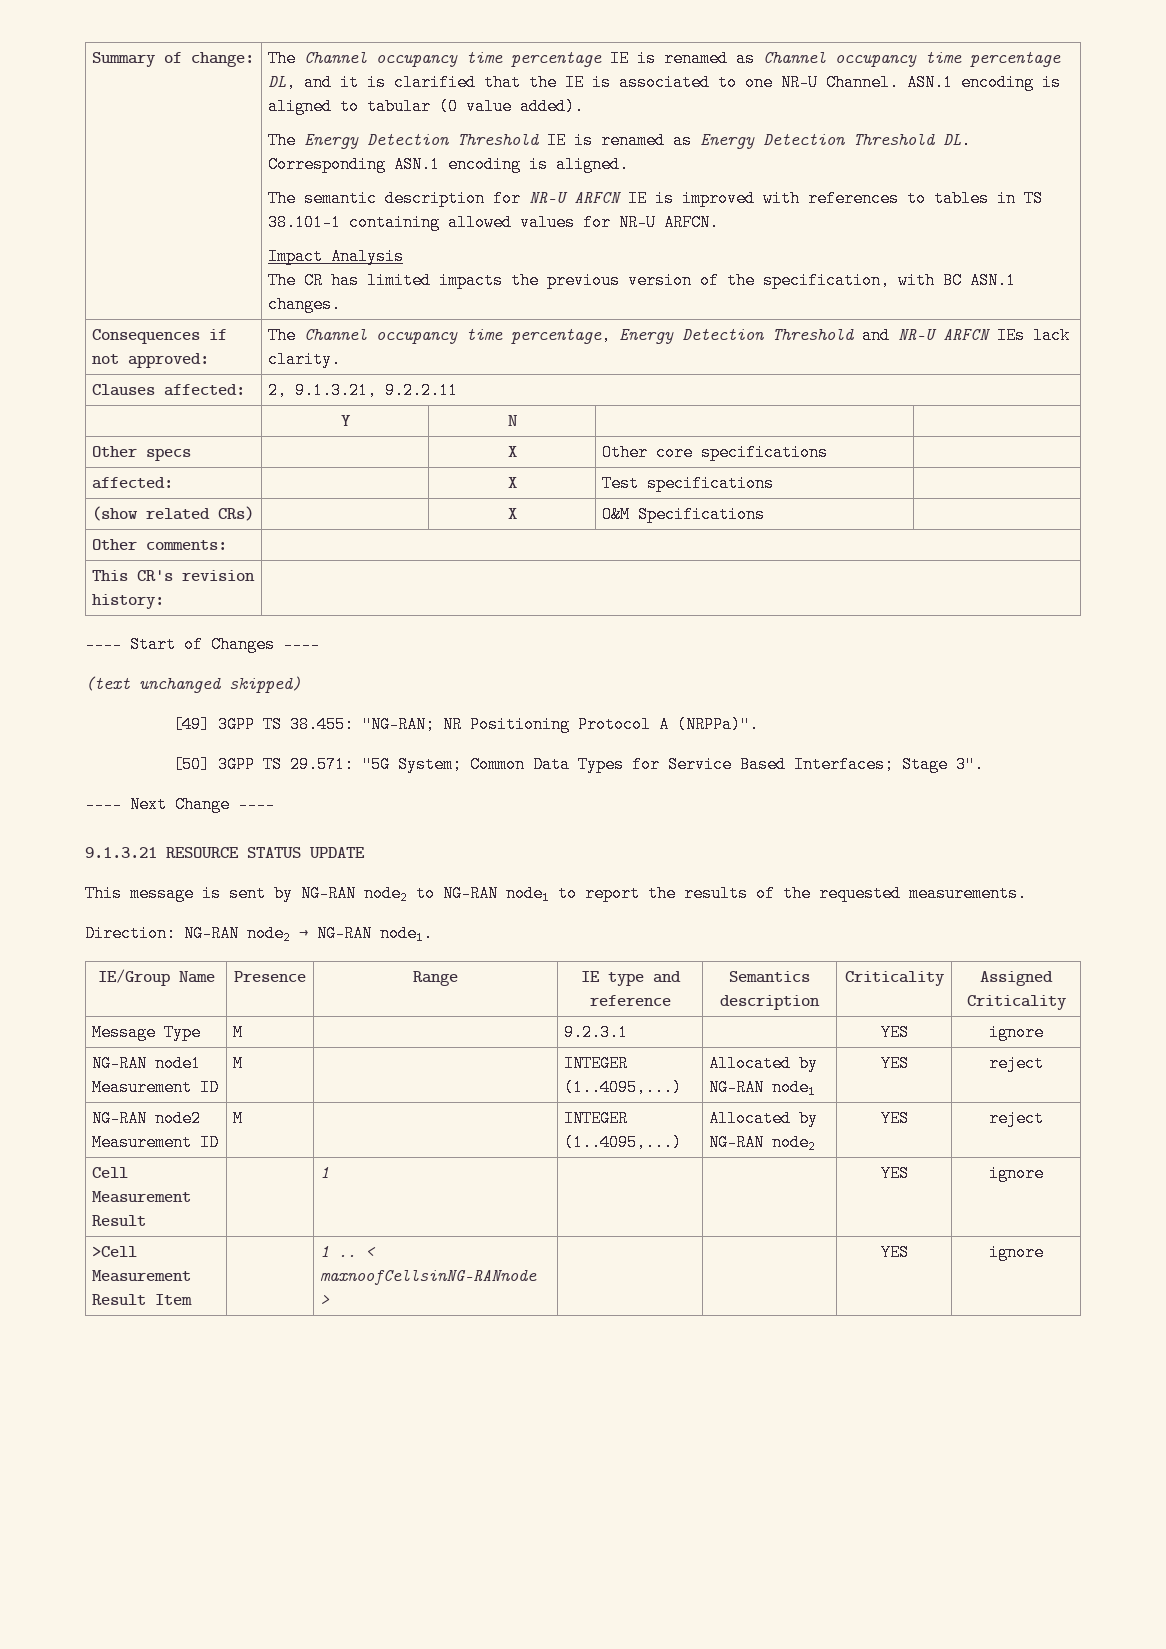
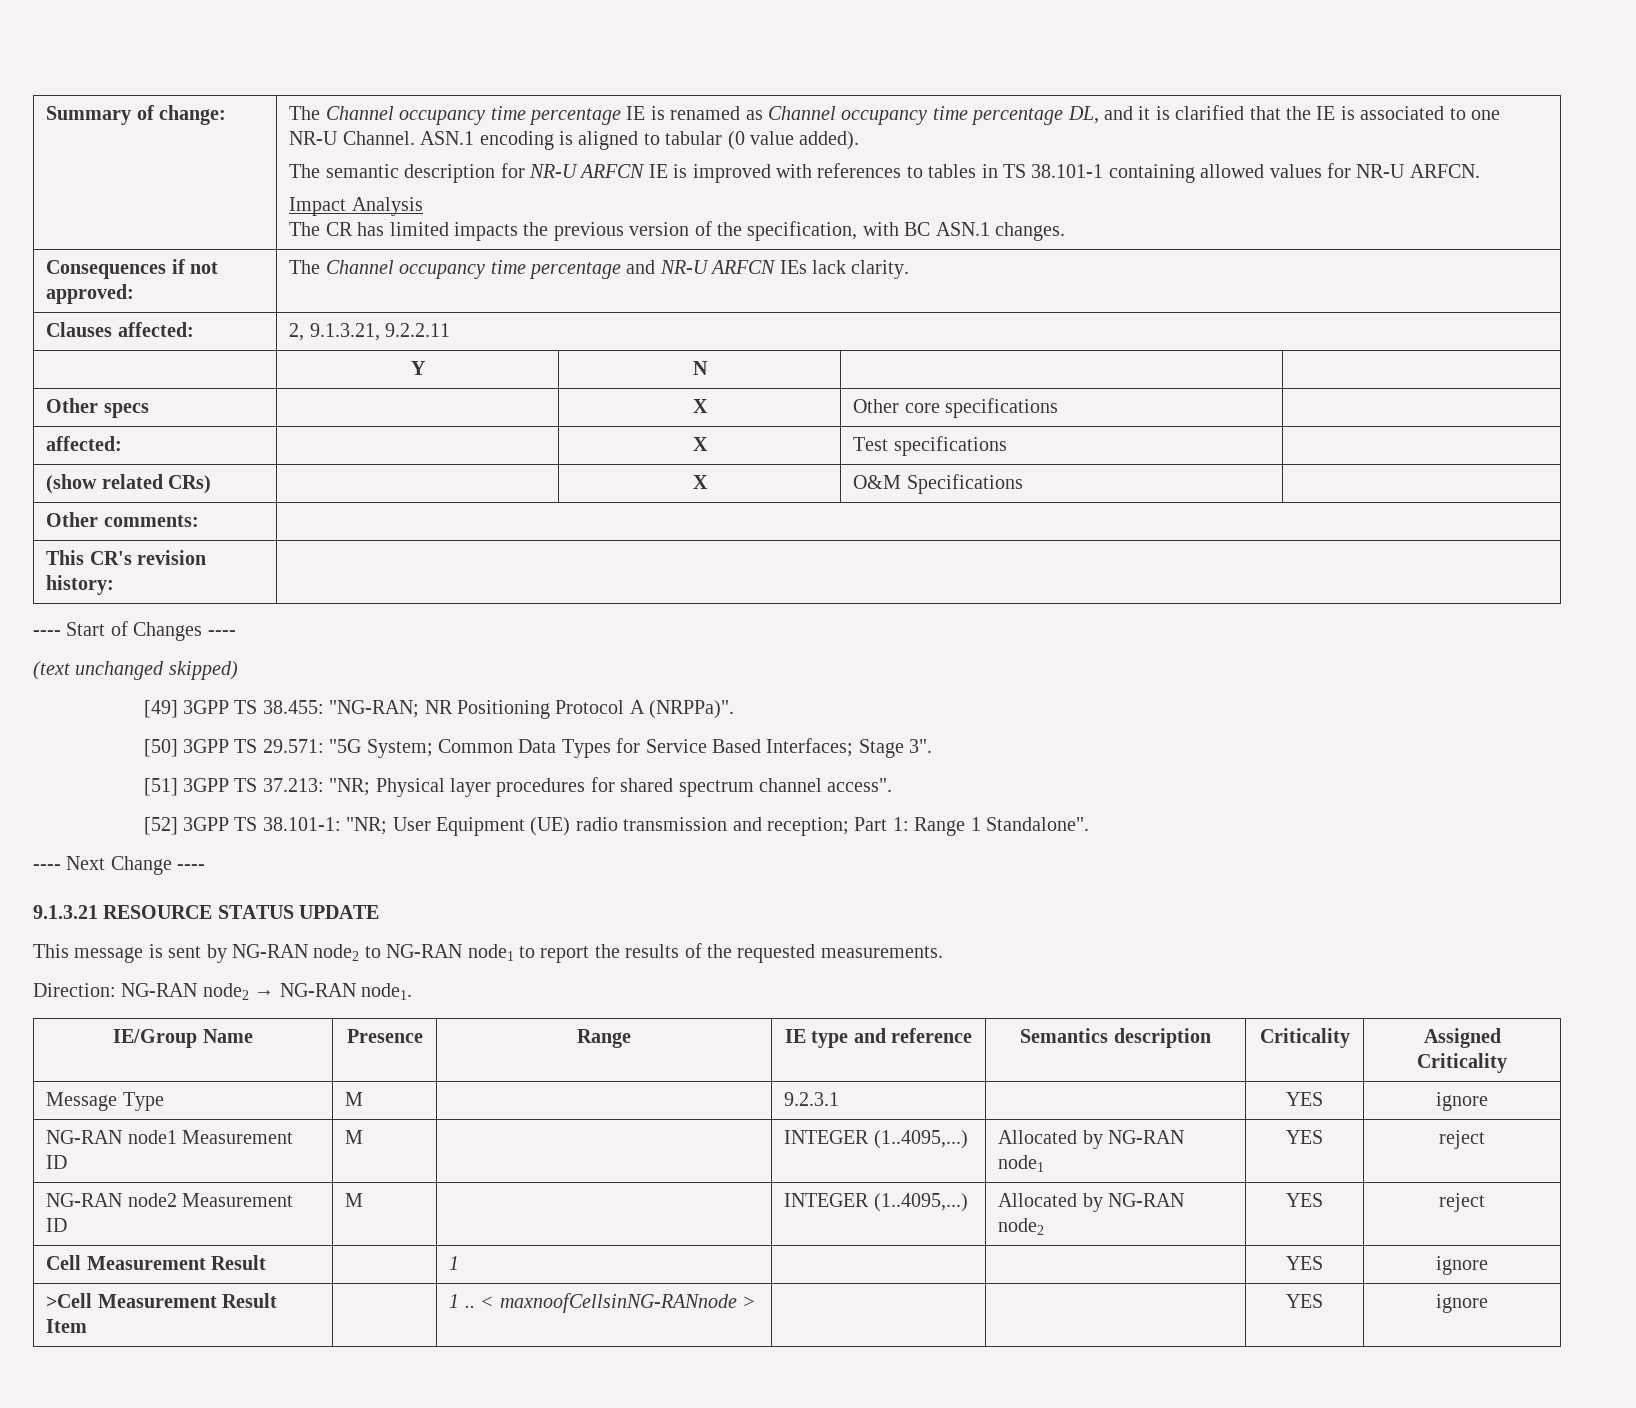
[268,132,972,149] [268,156,630,173] // The Energy Detection Threshold IE is renamed as Energy Detection Threshold DL. Corresponding ASN.1 encoding is aligned. -> (860, 140) none
[511,327,855,344] percentage, Energy Detection Threshold -> [529,262,622,279] percentage
(985, 764) none -> [143,777,893,797] [143,817,1090,836] // [51] 3GPP TS 37.213: "NR; Physical layer procedures for shared spectrum channel access". // [52] 3GPP TS 38.101-1: "NR; User Equipment (UE) radio transmission and reception; Part 1: Range 1 Standalone".

